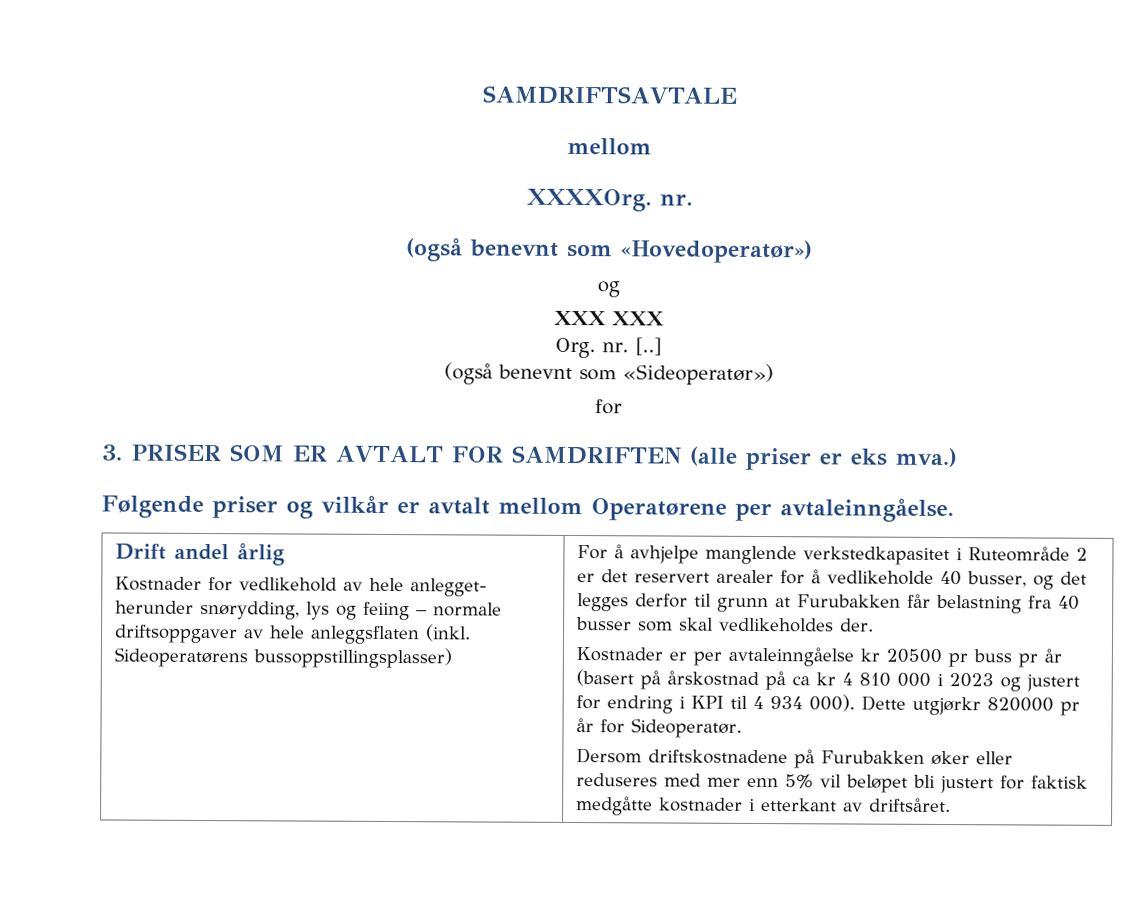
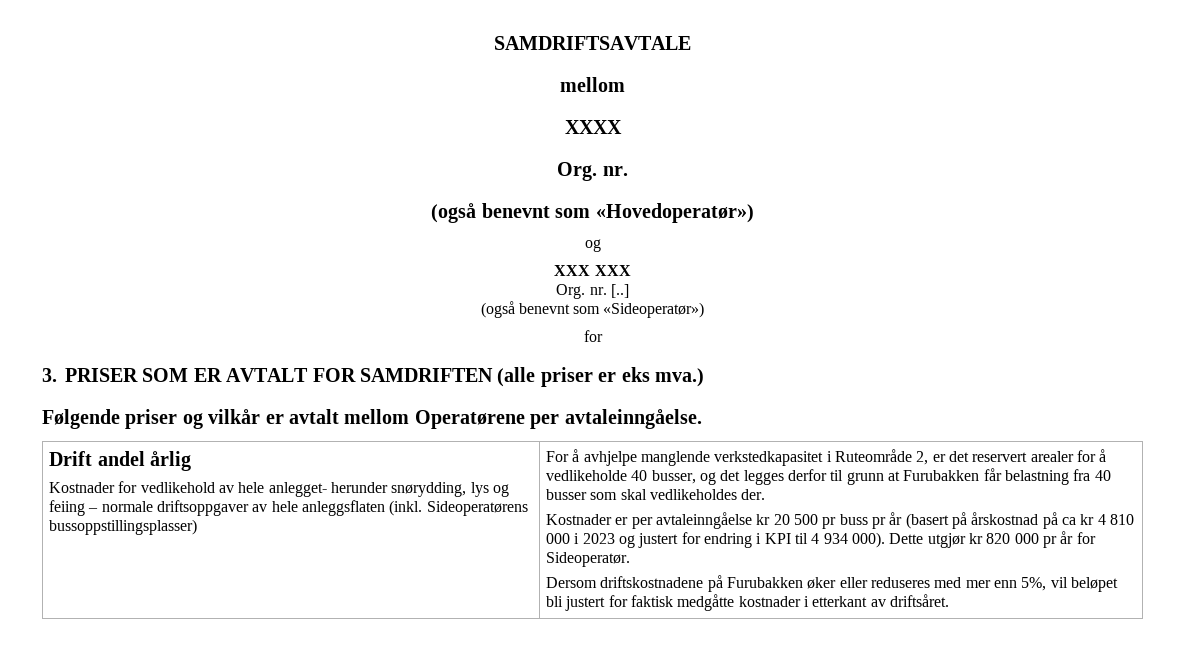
[526,188,652,212] XXXXOrg. -> [564,120,622,134] [557,162,598,181] XXXX // Org.
[1075,547,1088,561] 2 -> [916,451,929,465] 2,
[885,648,942,663] 20500 -> [773,514,819,525] 20 500
[911,696,1054,716] utgjørkr 820000 -> [927,533,1039,548] utgjør kr 820 000
[784,774,814,789] 5% -> [1021,577,1047,591] 5%,

